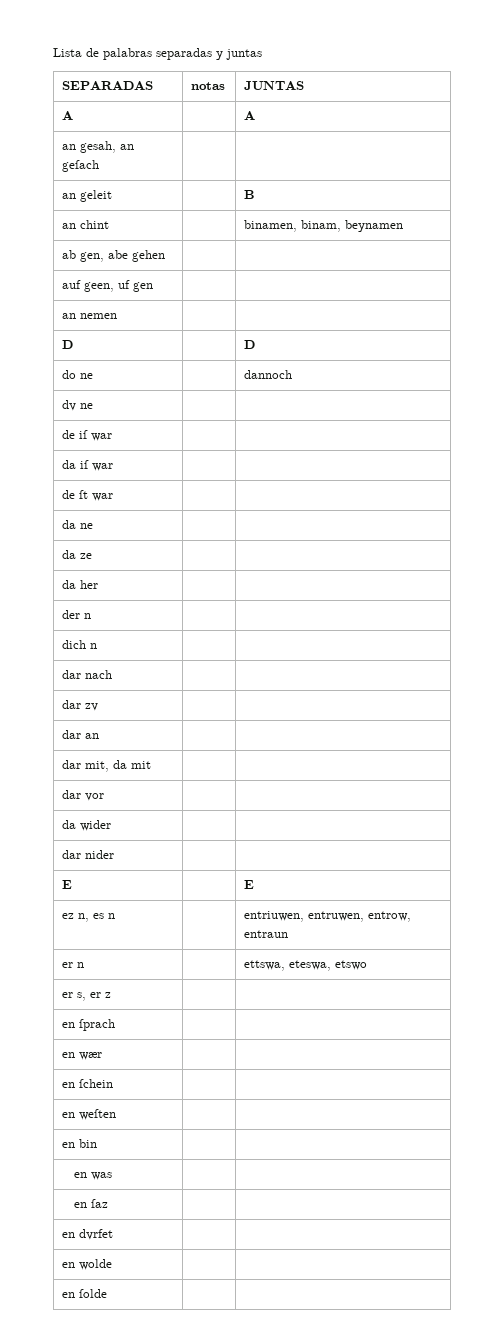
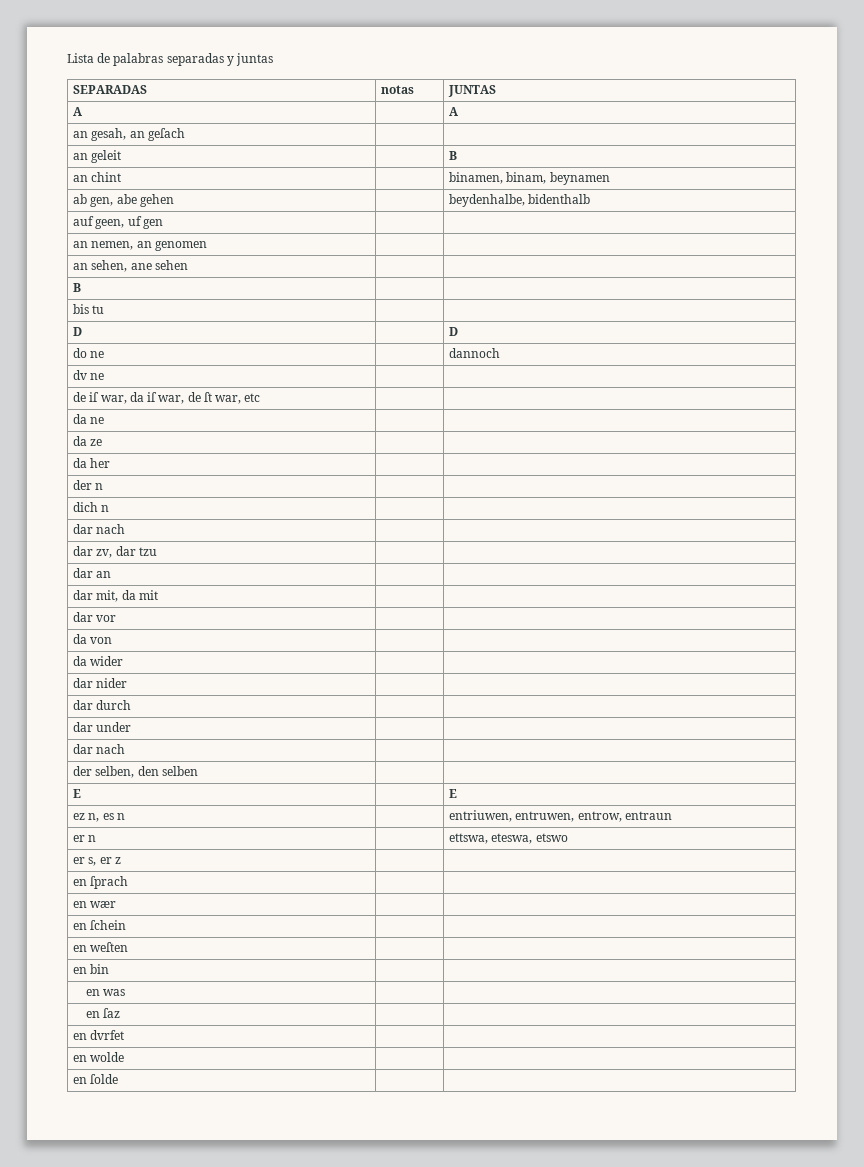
(165, 256) none -> [449,194,591,207] beydenhalbe, bidenthalb
[79,313,117,319] nemen -> [91,241,207,251] [73,260,188,272] [73,283,82,292] [73,304,105,314] nemen, an genomen | | // an sehen, ane sehen | | // B | | // bis tu
[90,433,112,441] war | | // -> [100,395,127,404] war,
[91,463,113,471] war | | // -> [158,395,185,404] war,
[91,493,113,501] war -> [215,393,261,404] war, etc
[84,703,98,711] zv -> [96,546,157,558] zv, dar tzu
(104, 797) none -> [73,634,113,644] // da von | |
(114, 854) none -> [73,700,132,710] [73,722,132,732] [73,744,126,754] [73,766,198,778] // dar durch | | // dar under | | // dar nach | | // der selben, den selben | |

